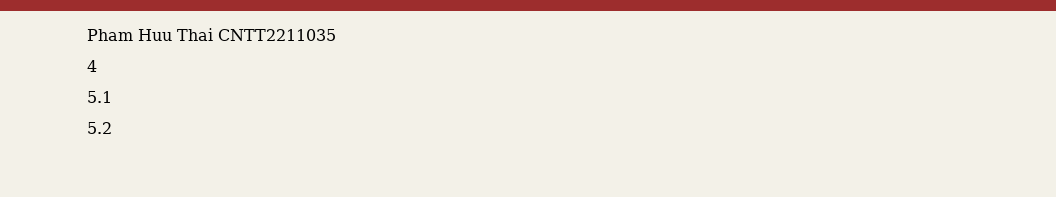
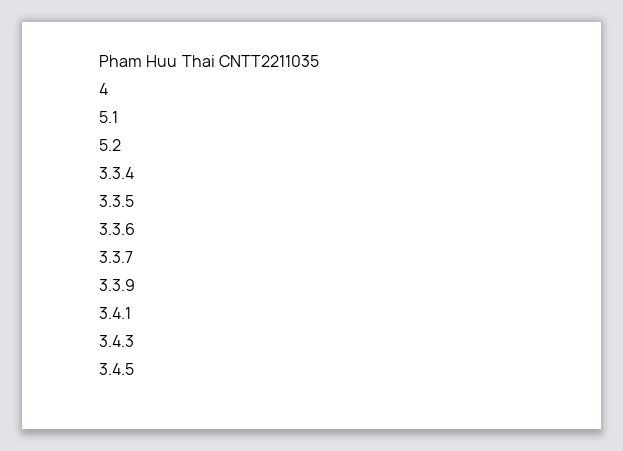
(112, 128) none -> [99,167,134,179] [99,195,134,207] [99,223,135,235] [99,251,133,263] [99,279,135,291] [99,307,131,319] [99,335,134,347] [99,363,134,375] // 3.3.4 // 3.3.5 // 3.3.6 // 3.3.7 // 3.3.9 // 3.4.1 // 3.4.3 // 3.4.5

